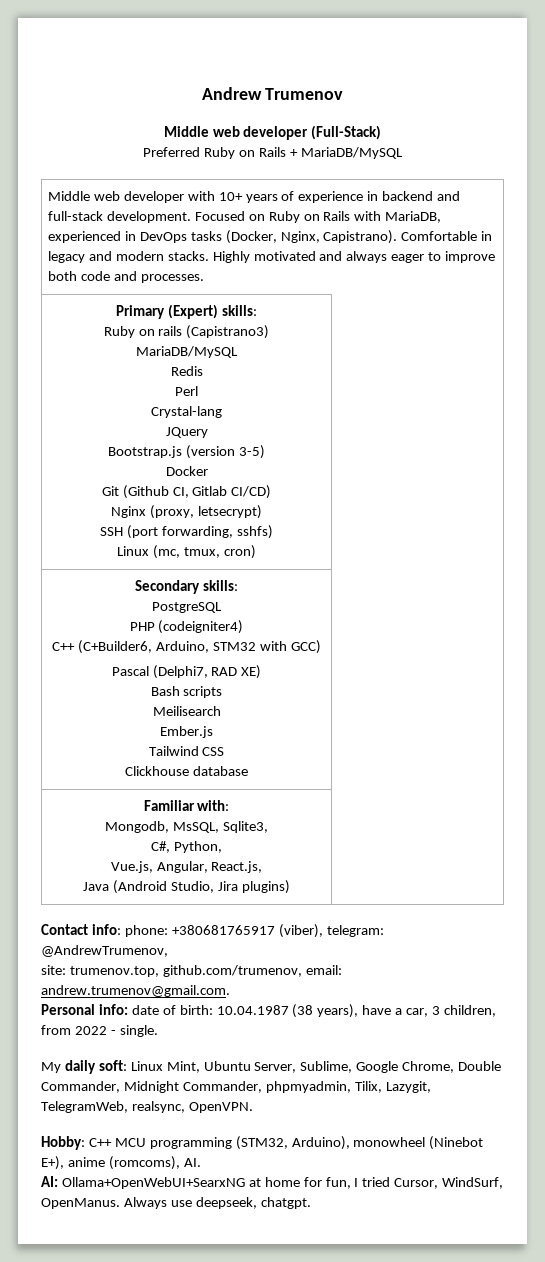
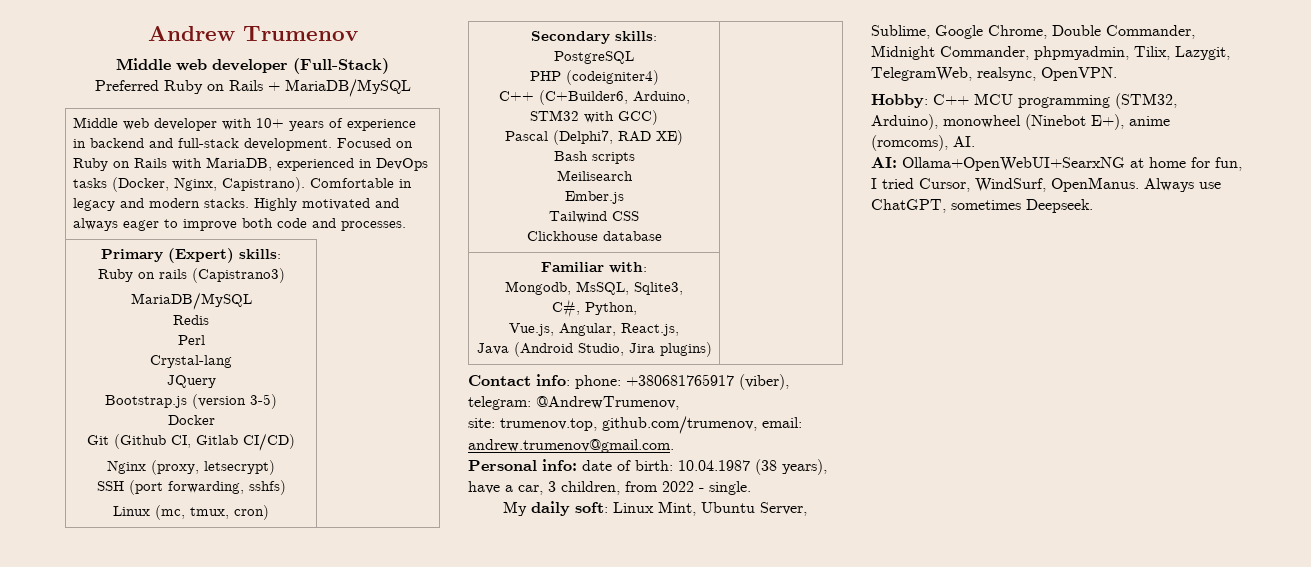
[195,1197,311,1209] deepseek, chatgpt. -> [871,199,1093,213] ChatGPT, sometimes Deepseek.

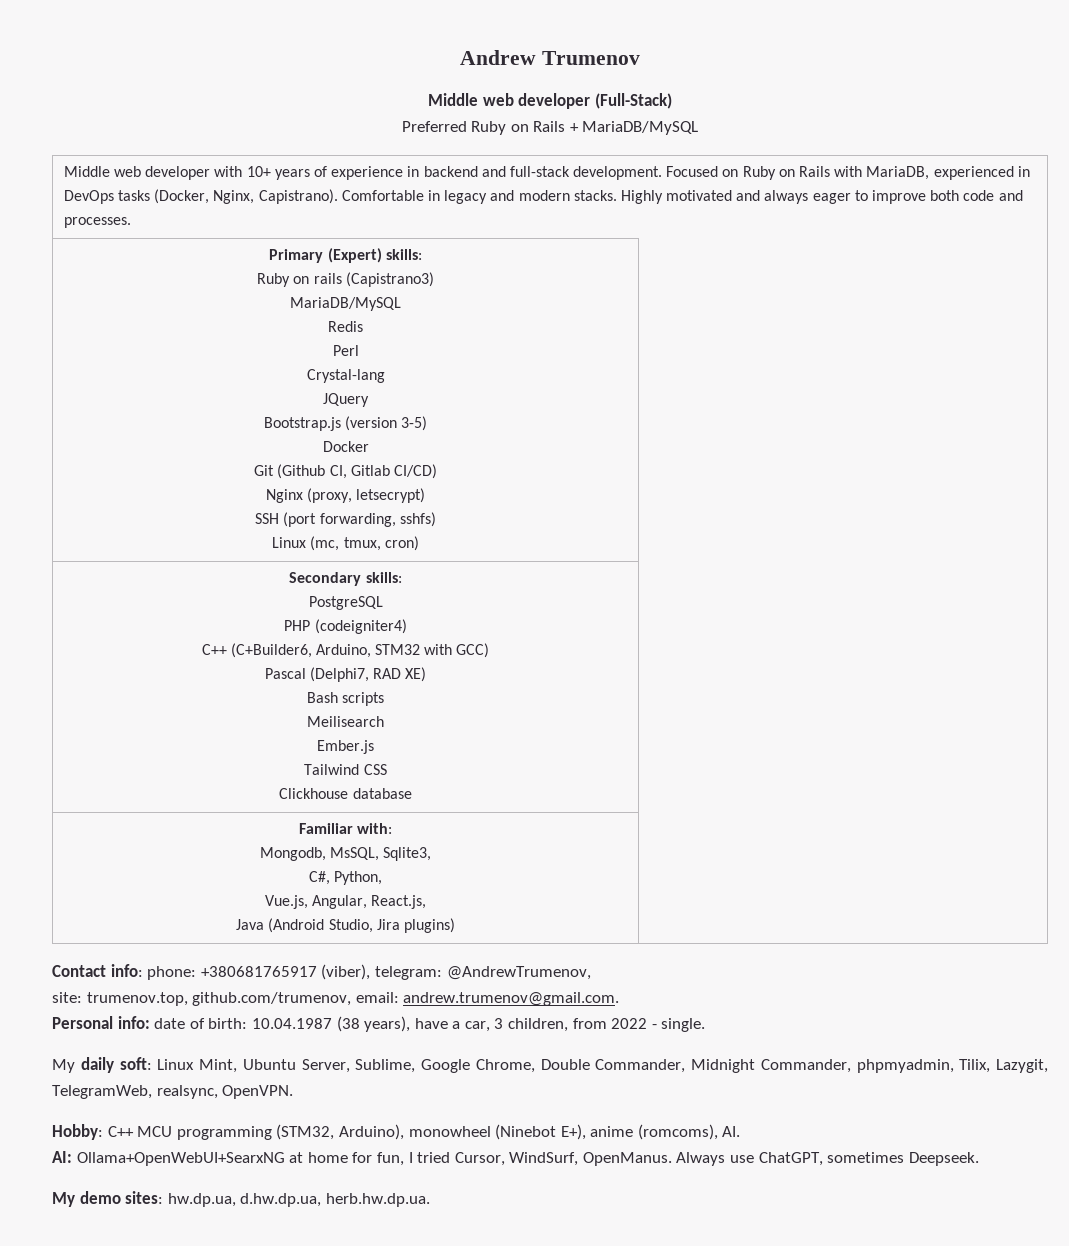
(1093, 206) none -> [52,1191,430,1207] // My demo sites: hw.dp.ua, d.hw.dp.ua, herb.hw.dp.ua.

